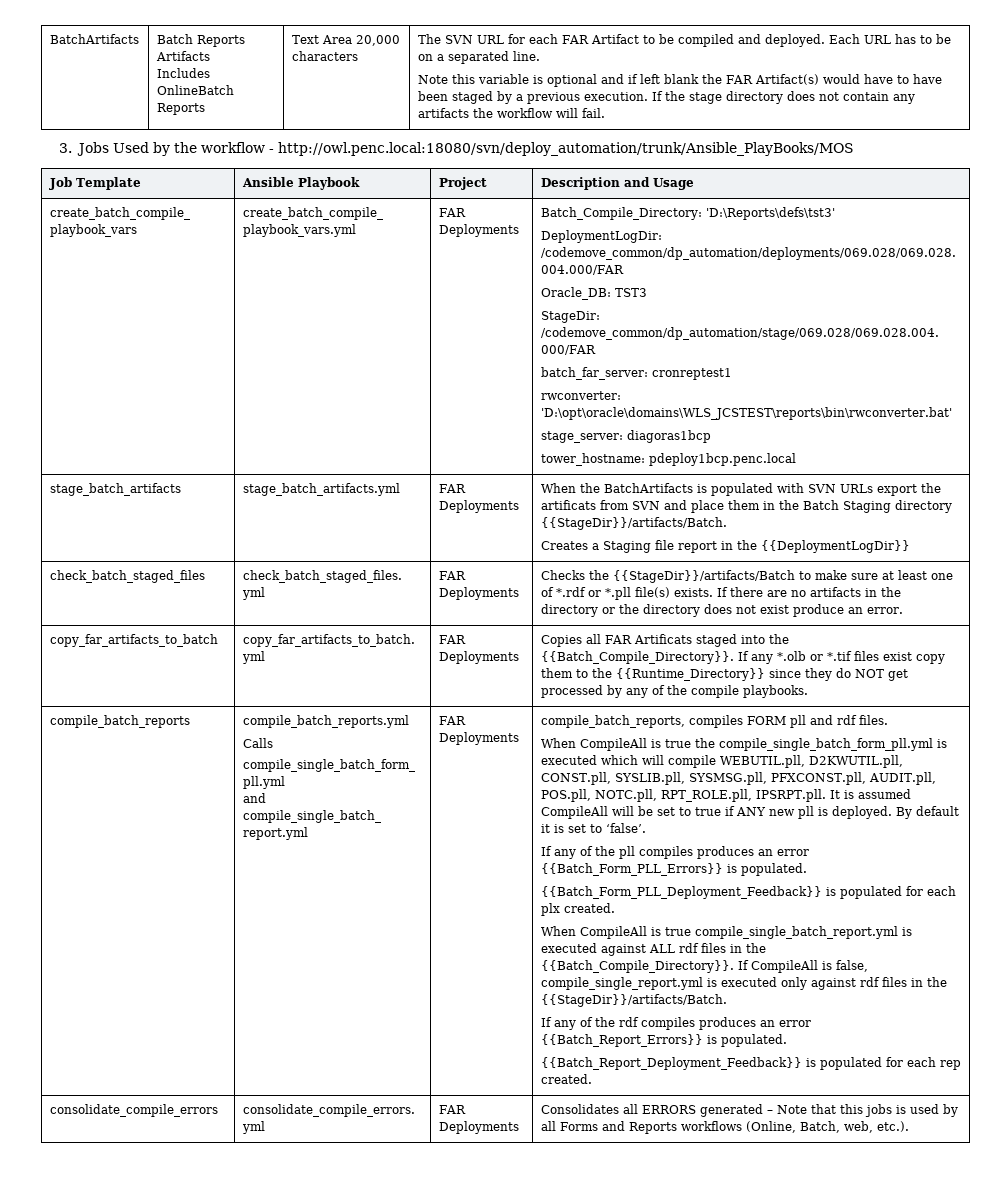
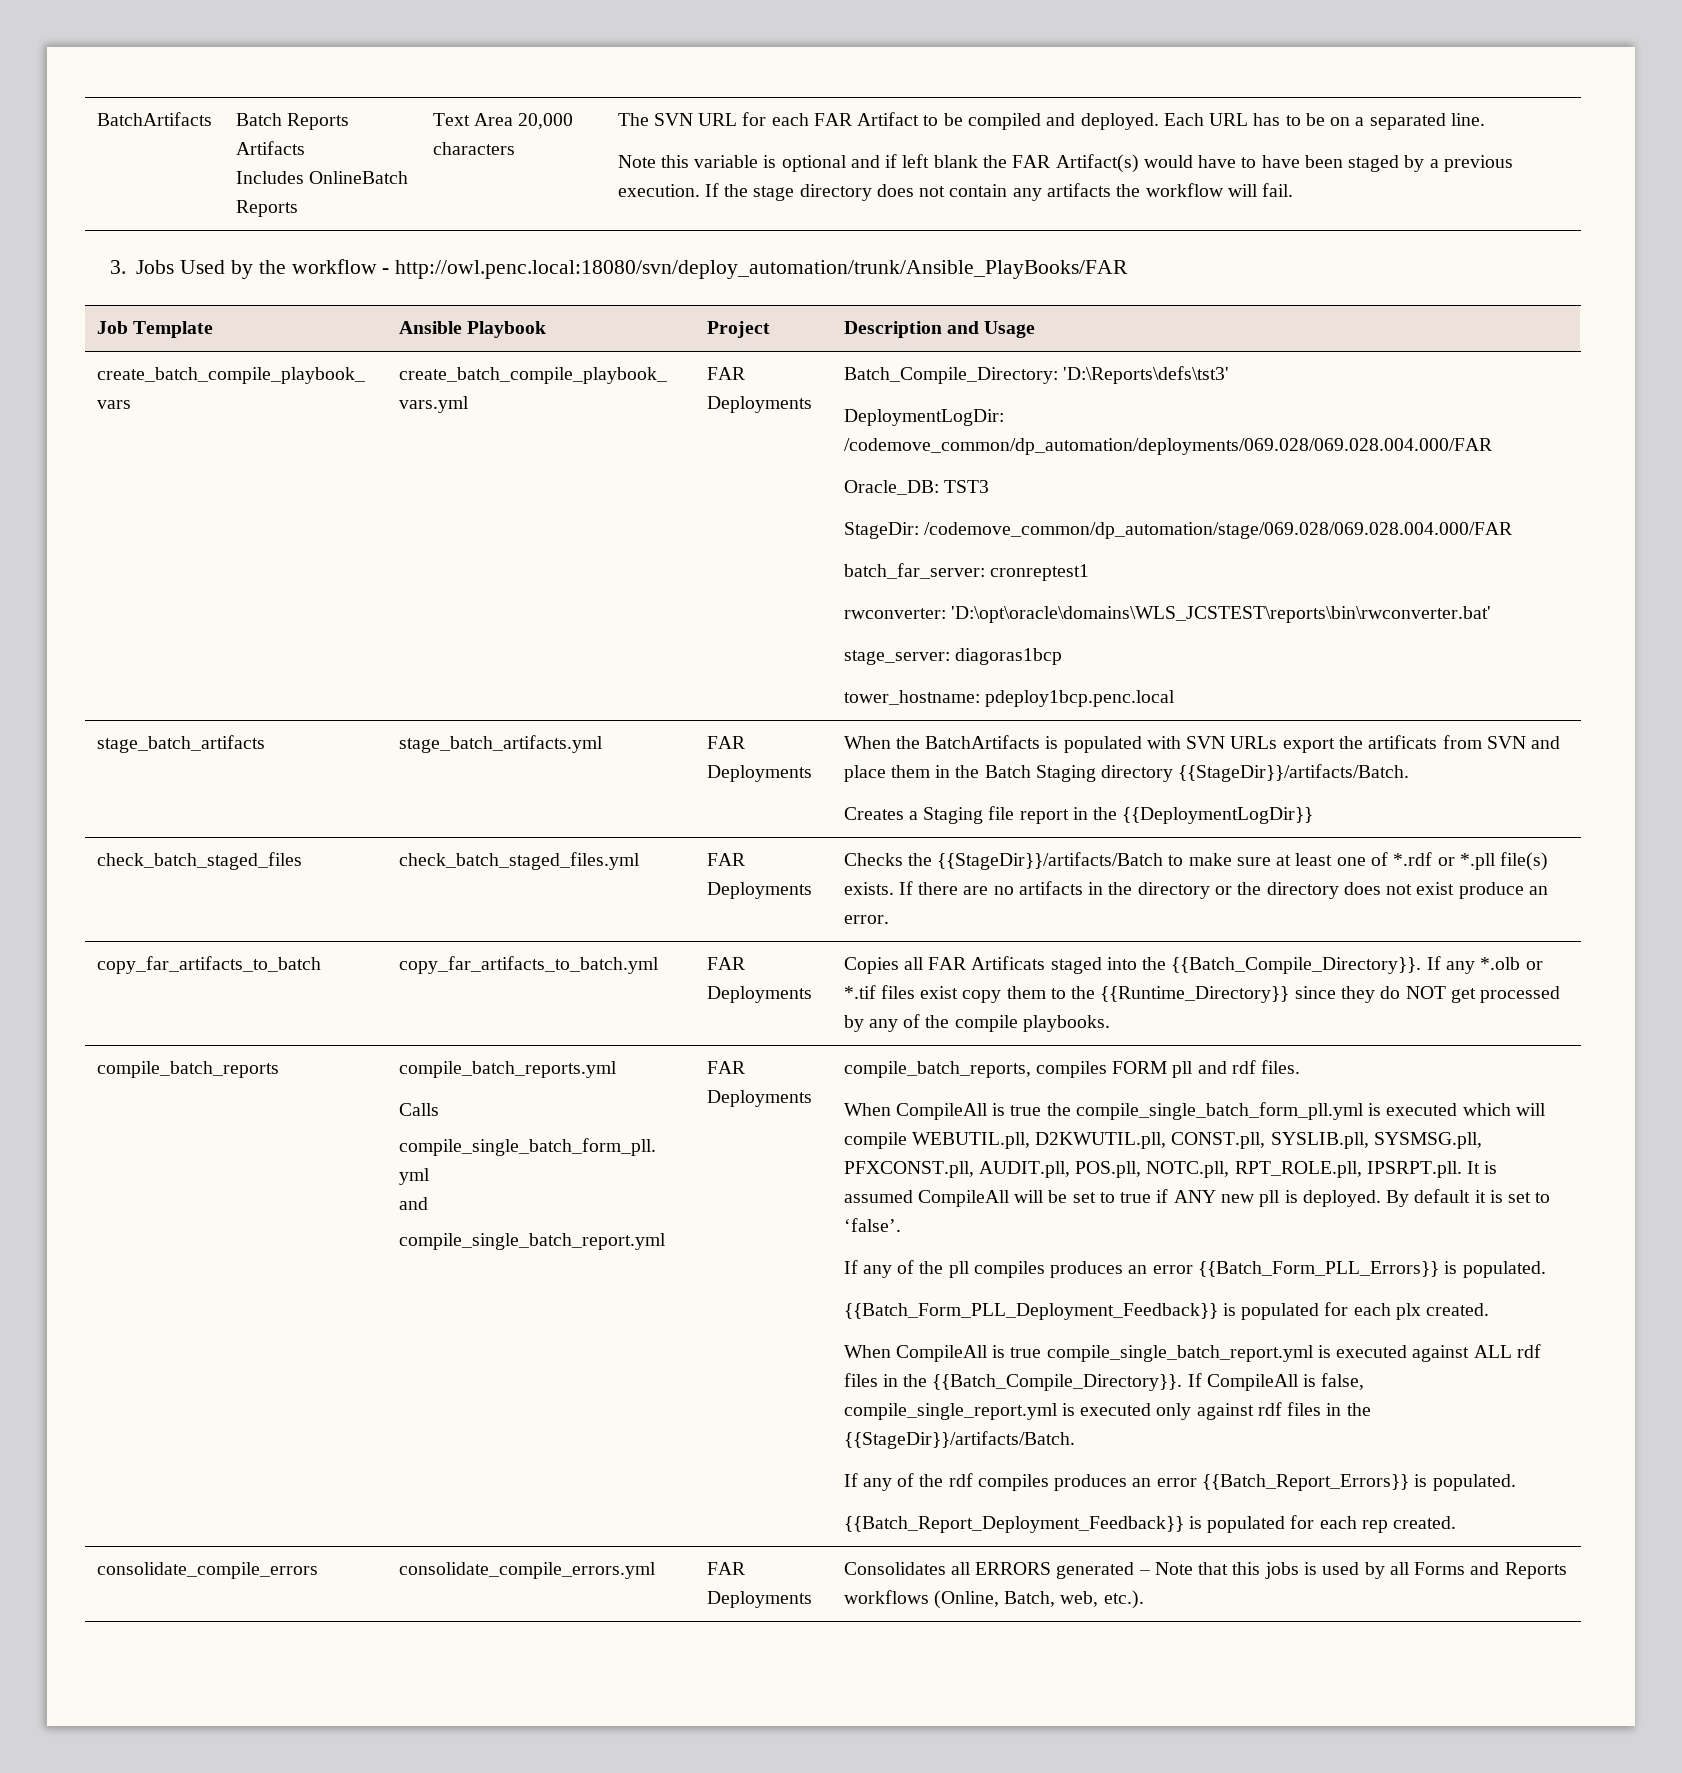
[277,142,854,156] http://owl.penc.local:18080/svn/deploy_automation/trunk/Ansible_PlayBooks/MOS -> [395,260,1129,279] http://owl.penc.local:18080/svn/deploy_automation/trunk/Ansible_PlayBooks/FAR

